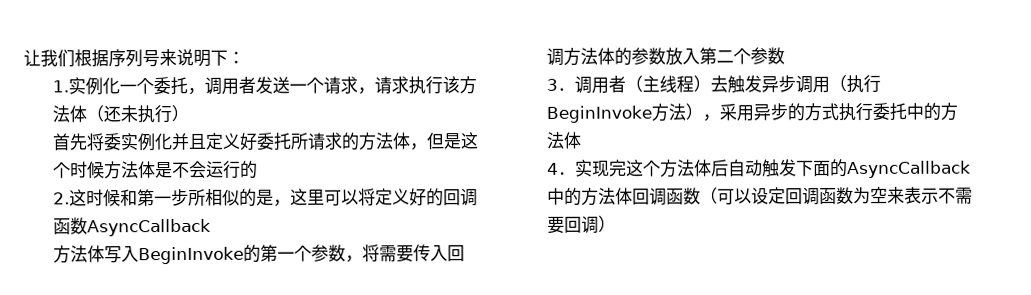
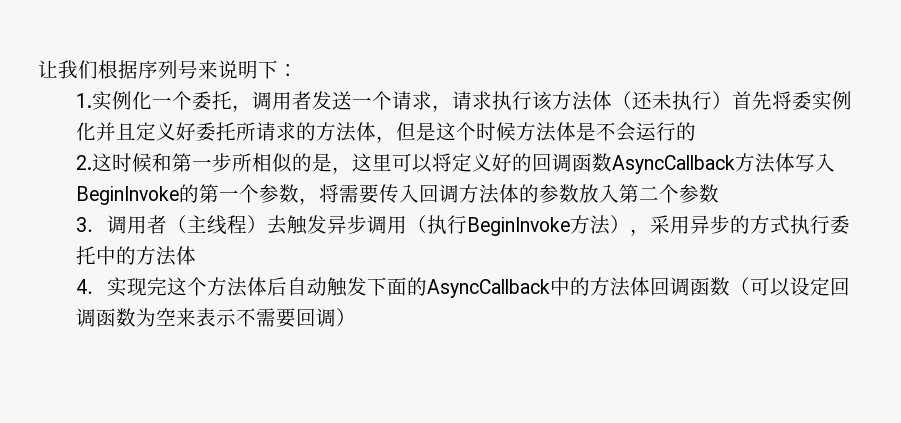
(190, 113) // -> (732, 100) none
(212, 227) // -> (735, 164) none

